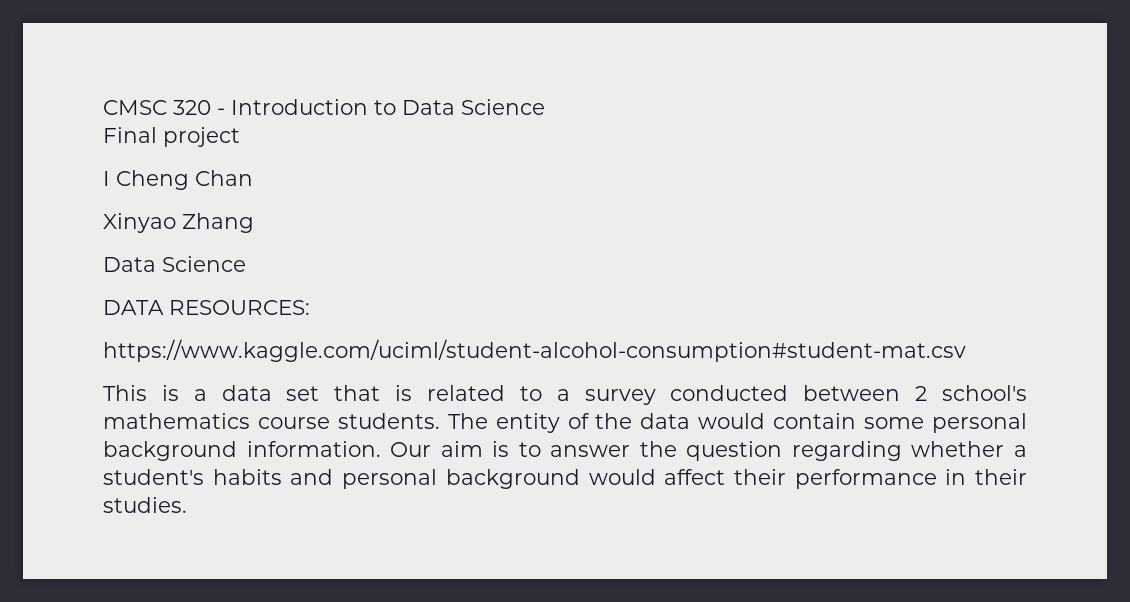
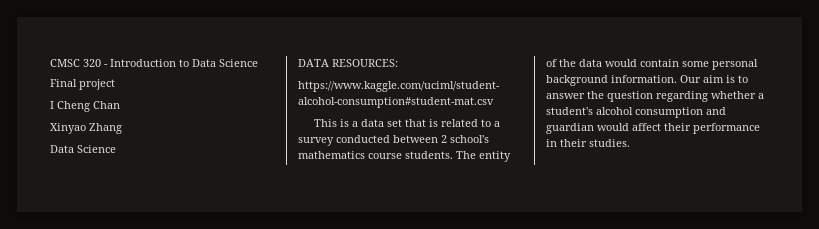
[212,469,580,489] habits and personal background -> [596,107,726,118] [546,123,594,134] alcohol consumption and guardian

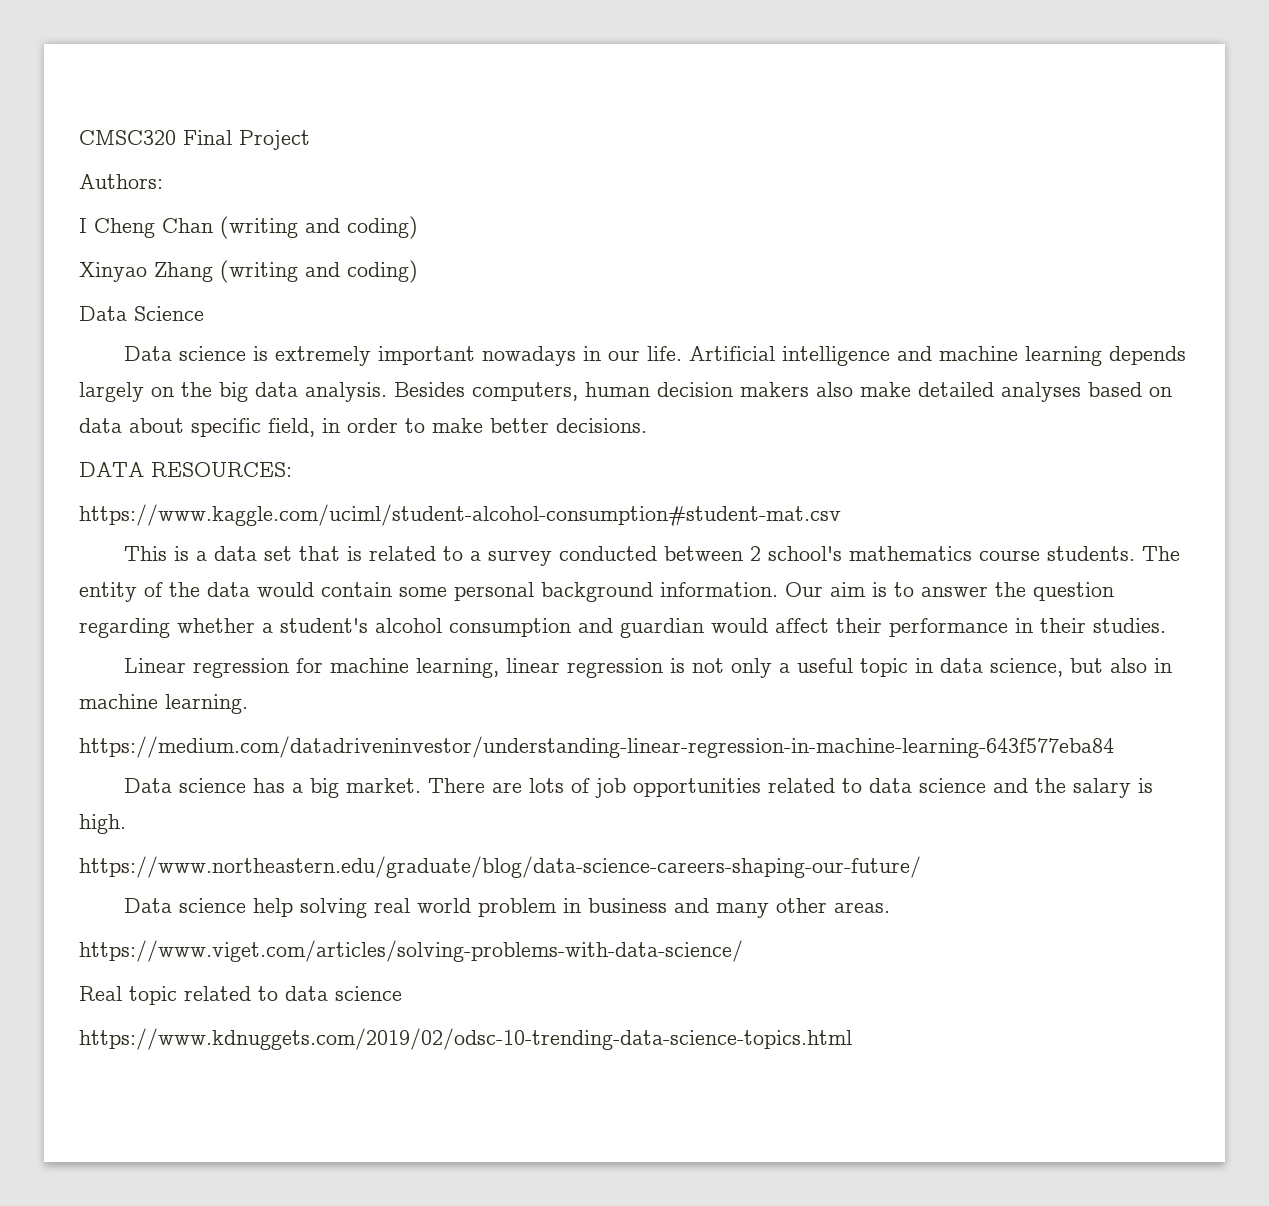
[50,59,258,67] [50,79,115,90] CMSC 320 - Introduction to Data Science // Final project -> [79,130,310,150] [79,174,163,189] CMSC320 Final Project // Authors:
(120, 105) none -> [220,216,418,239] (writing and coding)
[50,145,116,153] // Data Science -> [220,260,418,283] [79,306,204,321] [124,346,1187,366] [79,382,1172,402] [79,418,647,437] (writing and coding) // Data Science // Data science is extremely important nowadays in our life. Artificial intelligence and machine learning depends largely on the big data analysis. Besides computers, human decision makers also make detailed analyses based on data about specific field, in order to make better decisions.
(630, 143) none -> [124,658,1173,678] [79,694,248,714] [79,736,1114,758] [124,778,1154,798] [79,814,126,834] [79,856,921,878] [124,898,891,918] [79,940,743,962] [79,986,402,1005] [79,1028,852,1050] // Linear regression for machine learning, linear regression is not only a useful topic in data science, but also in machine learning. // https://medium.com/datadriveninvestor/understanding-linear-regression-in-machine-learning-643f577eba84 // Data science has a big market. There are lots of job opportunities related to data science and the salary is high. // https://www.northeastern.edu/graduate/blog/data-science-careers-shaping-our-future/ // Data science help solving real world problem in business and many other areas. // https://www.viget.com/articles/solving-problems-with-data-science/ // Real topic related to data science // https://www.kdnuggets.com/2019/02/odsc-10-trending-data-science-topics.html

